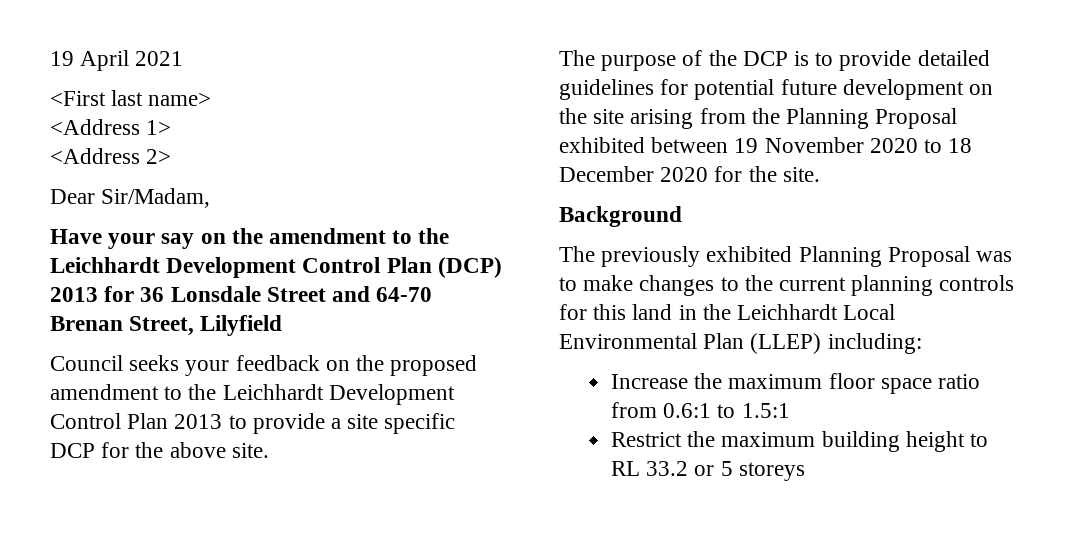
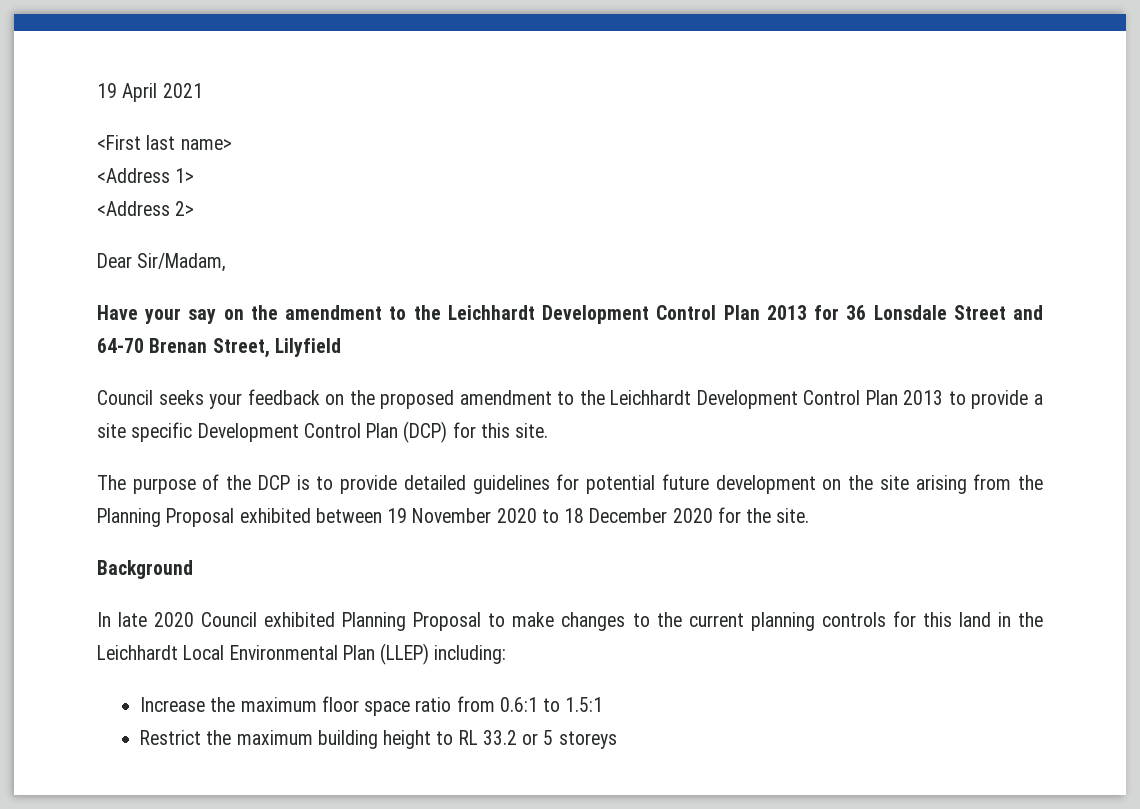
[437,257,502,278] (DCP) -> (760, 312) none
[50,442,226,458] DCP for the above -> [197,421,510,443] Development Control Plan (DCP) for this
[559,246,701,267] The previously -> [97,612,258,627] In late 2020 Council
[976,251,1013,262] was -> (482, 621) none

